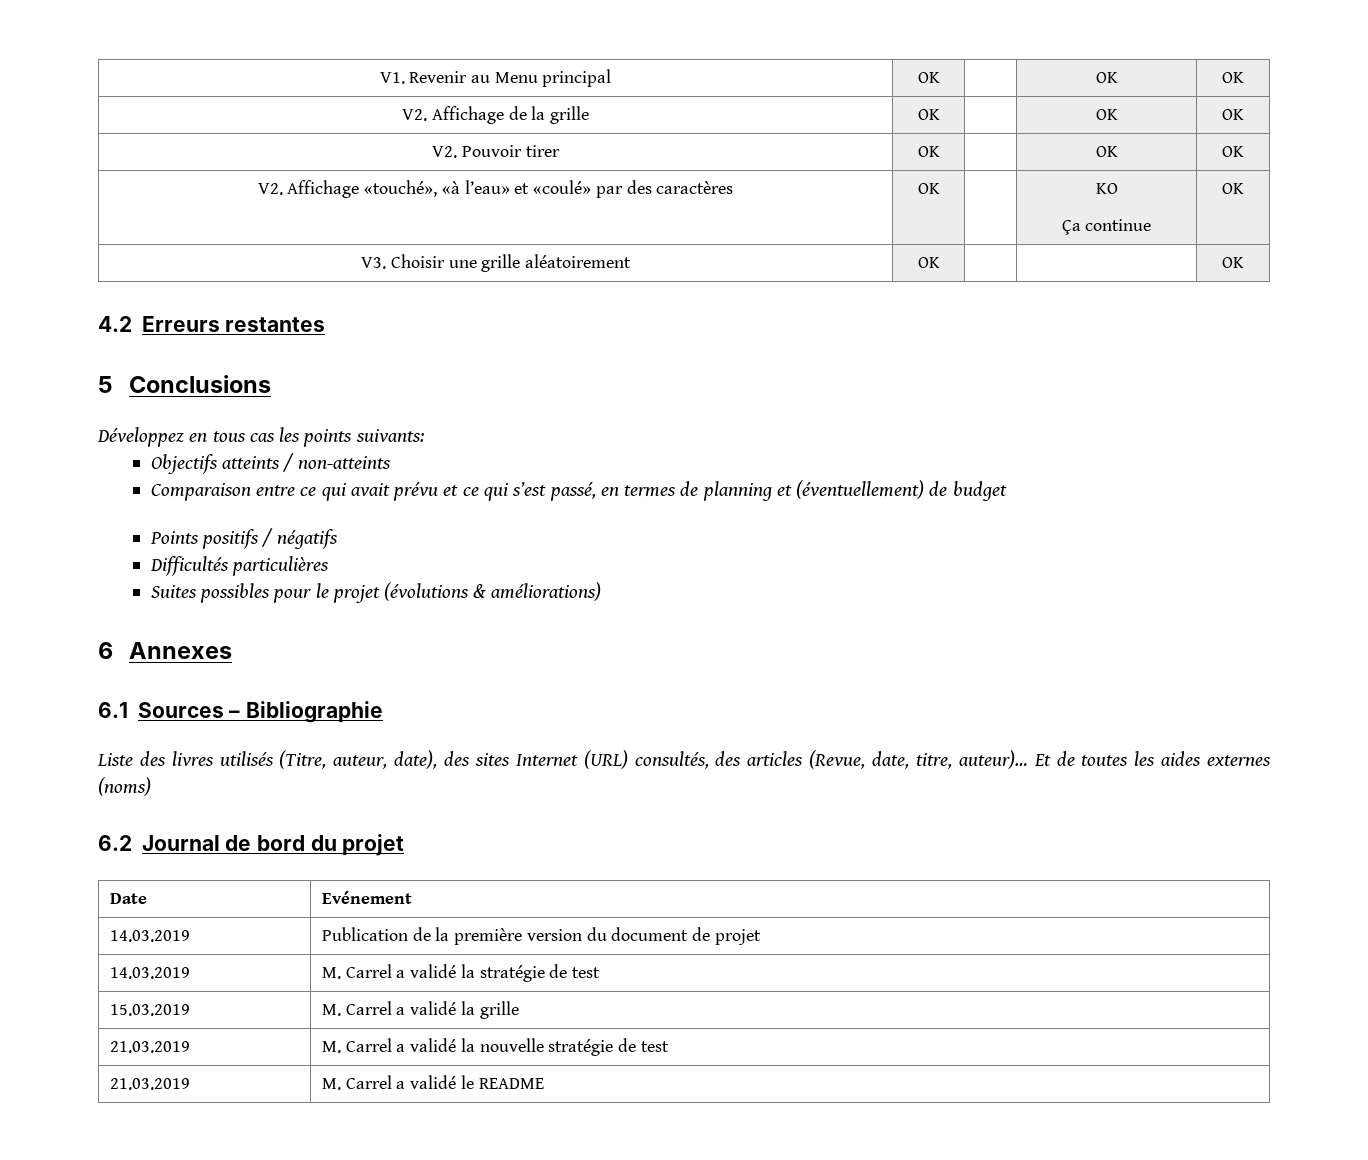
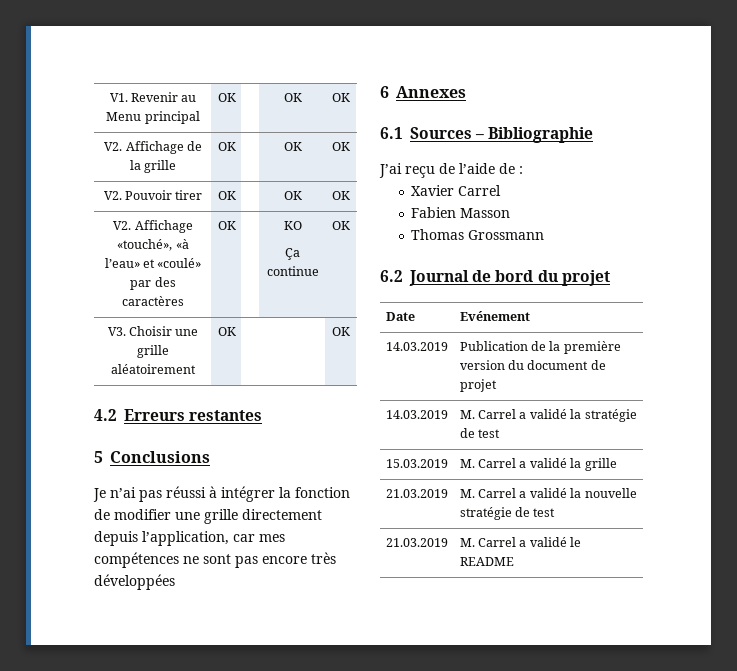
[97,427,424,447] [150,453,391,474] [150,480,1007,501] [149,528,338,549] [149,556,330,576] [150,582,601,603] Développez en tous cas les points suivants: // Objectifs atteints / non-atteints // Comparaison entre ce qui avait prévu et ce qui s’est passé, en termes de planning et (éventuellement) de budget // Points positifs / négatifs // Difficultés particulières // Suites possibles pour le projet (évolutions & améliorations) -> [93,486,350,502] [94,509,322,524] [94,531,285,546] [94,552,336,568] [94,574,175,590] Je n’ai pas réussi à intégrer la fonction de modifier une grille directement depuis l’application, car mes compétences ne sont pas encore très développées
[97,750,1271,769] [98,777,151,796] Liste des livres utilisés (Titre, auteur, date), des sites Internet (URL) consultés, des articles (Revue, date, titre, auteur)… Et de toutes les aides externes (noms) -> [379,163,523,178] [411,185,502,196] [411,207,511,218] [411,229,545,240] J’ai reçu de l’aide de : // Xavier Carrel // Fabien Masson // Thomas Grossmann

